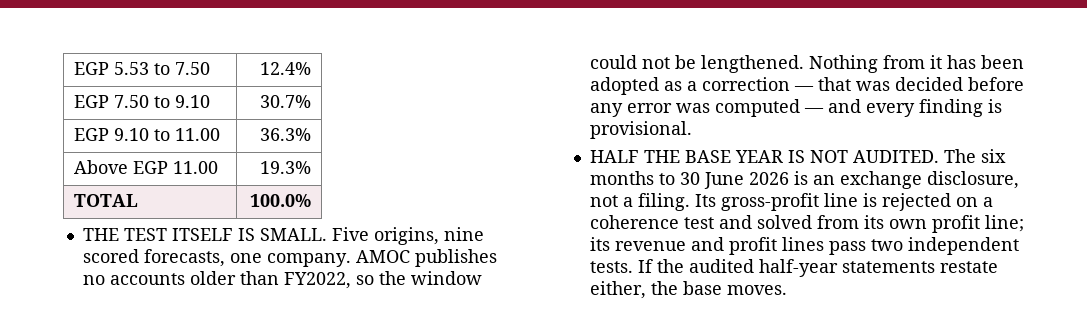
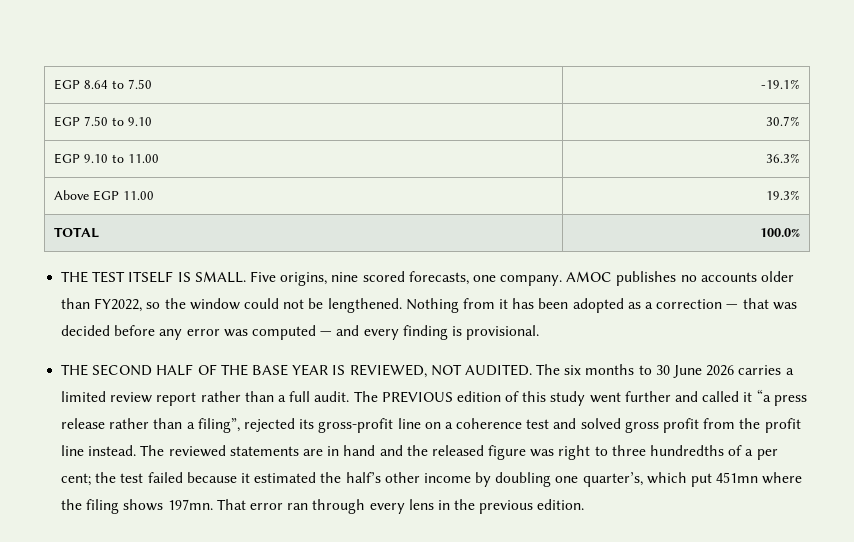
[74,62,150,75] EGP 5.53 -> [54,79,109,90] EGP 8.64
[259,62,311,75] 12.4% -> [760,79,800,89] -19.1%
[589,150,639,163] HALF -> [61,364,217,376] THE SECOND HALF OF
(805, 156) none -> [349,364,427,378] REVIEWED,
[793,171,1019,189] [589,193,951,211] is an exchange disclosure, not a filing. Its gross-profit line is rejected -> [738,365,794,375] [61,389,807,406] [61,418,421,433] carries a limited review report rather than a full audit. The PREVIOUS edition of this study went further and called it “a press release rather than a filing”, rejected its gross-profit line
[816,215,1024,233] [589,237,1019,255] [589,259,998,277] [589,281,787,299] from its own profit line; its revenue and profit lines pass two independent tests. If the audited half-year statements restate either, the base moves. -> [624,418,801,433] [61,445,778,460] [61,472,803,487] [61,499,585,514] gross profit from the profit line instead. The reviewed statements are in hand and the released figure was right to three hundredths of a per cent; the test failed because it estimated the half’s other income by doubling one quarter’s, which put 451mn where the filing shows 197mn. That error ran through every lens in the previous edition.

